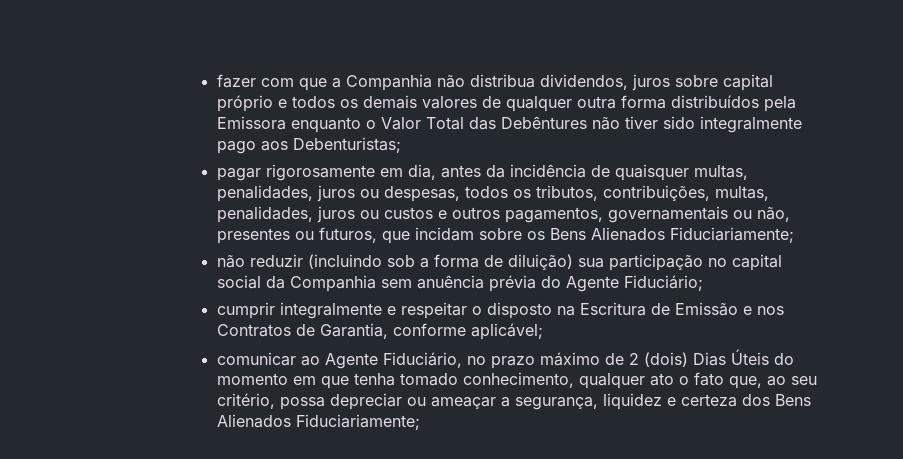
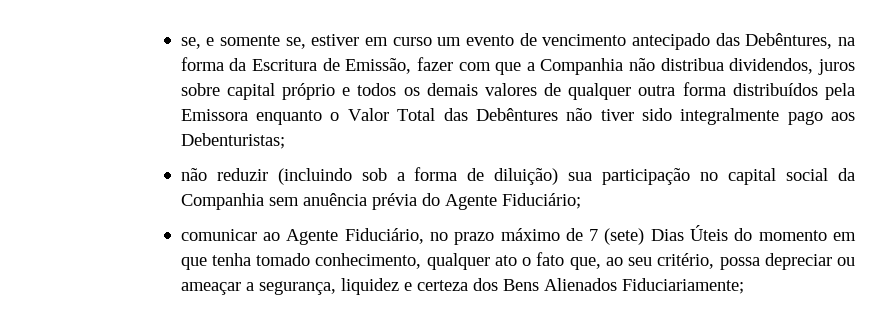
(216, 81) none -> [180,33,855,50] [180,57,412,74] se, e somente se, estiver em curso um evento de vencimento antecipado das Debêntures, na forma da Escritura de Emissão,
[216,164,748,181] [216,185,769,202] [216,206,790,223] [216,227,794,244] // pagar rigorosamente em dia, antes da incidência de quaisquer multas, penalidades, juros ou despesas, todos os tributos, contribuições, multas, penalidades, juros ou custos e outros pagamentos, governamentais ou não, presentes ou futuros, que incidam sobre os Bens Alienados Fiduciariamente; -> (285, 141) none
[216,302,784,319] [216,323,543,340] // cumprir integralmente e respeitar o disposto na Escritura de Emissão e nos Contratos de Garantia, conforme aplicável; -> (581, 201) none
[628,352,688,367] 2 (dois) -> [589,228,645,245] 7 (sete)

